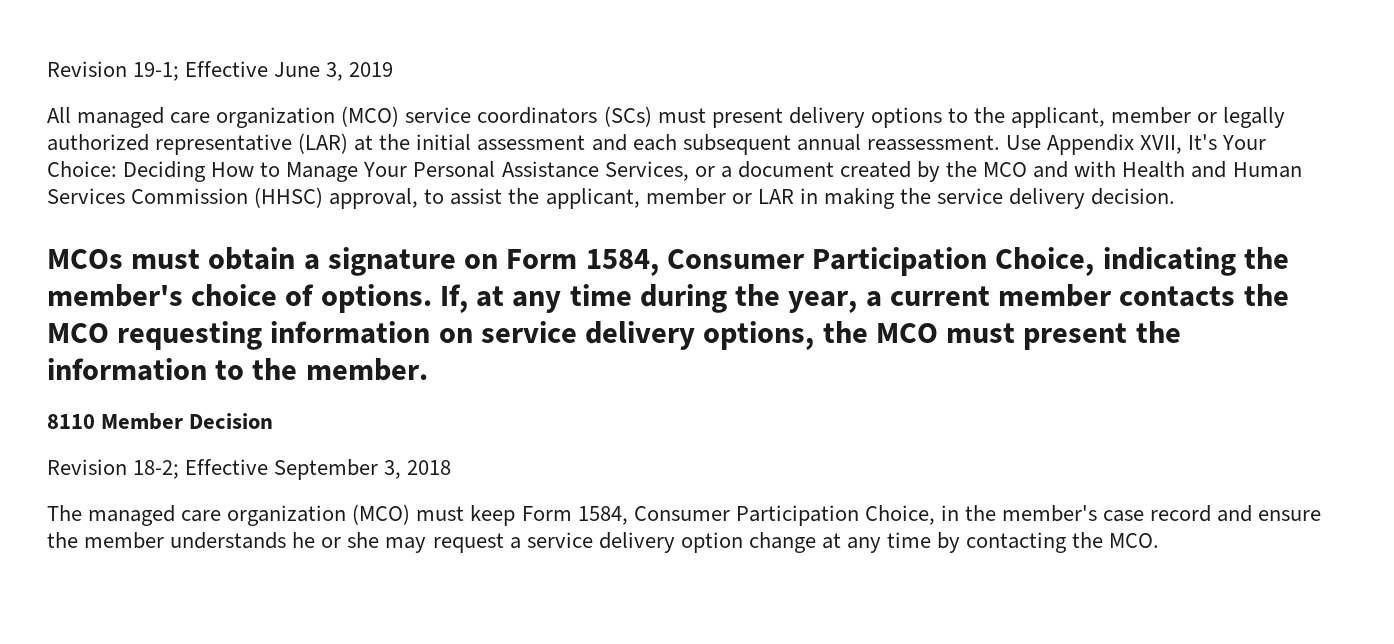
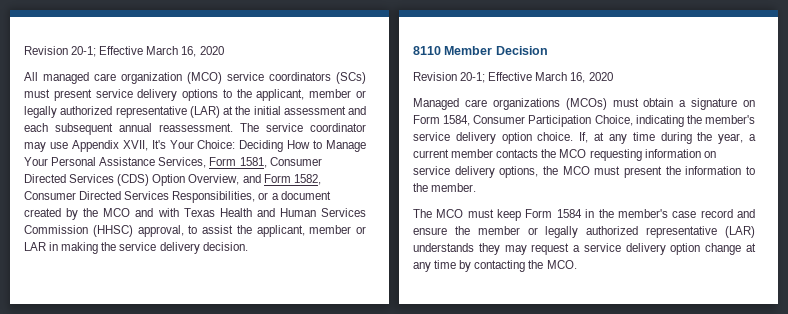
[47,61,394,81] Revision 19-1; Effective June 3, 2019 -> [24,46,224,57] Revision 20-1; Effective March 16, 2020
(783, 118) none -> [95,89,133,98] service
[1005,135,1041,150] Use -> [240,123,366,132] [24,142,68,152] The service coordinator may use
(689, 171) none -> [209,157,322,168] [24,174,321,186] [24,191,256,203] Form 1581, Consumer Directed Services (CDS) Option Overview, and Form 1582, Consumer Directed Services Responsibilities,
(1117, 169) none -> [183,208,215,217] Texas
[47,249,123,269] MCOs -> [413,46,548,55] [413,72,613,83] [413,98,607,110] 8110 Member Decision // Revision 20-1; Effective March 16, 2020 // Managed care organizations (MCOs)
[191,284,432,313] choice of options. -> [413,132,574,144] service delivery option choice.
[47,413,274,430] [47,459,452,480] [47,504,935,526] 8110 Member Decision // Revision 18-2; Effective September 3, 2018 // The managed care organization (MCO) must keep Form 1584, Consumer Participation Choice, -> [413,209,582,221] The MCO must keep Form 1584
[170,532,380,549] understands he or she -> [527,226,755,238] [413,243,500,255] or legally authorized representative (LAR) understands they

